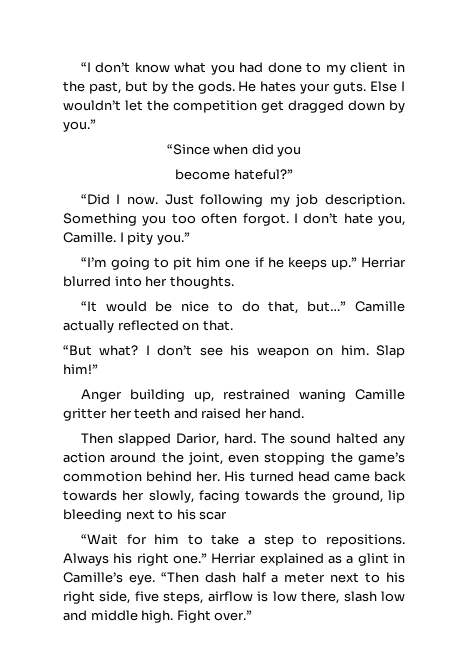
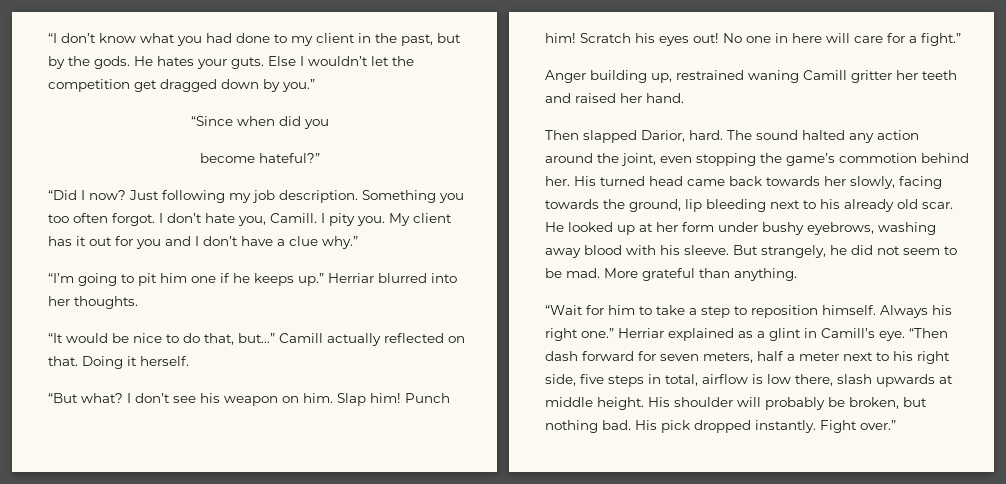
[127,196,159,205] now. -> [89,190,126,200] now?
[63,232,116,243] Camille. -> [270,213,317,223] Camill.
[156,232,190,245] you.” -> [357,213,452,226] [48,236,358,249] you. My client has it out for you and I don’t have a clue why.”
[355,301,405,312] Camille -> [279,333,323,343] Camill
(233, 325) none -> [82,356,189,369] Doing it herself.
[63,364,98,374] him!” -> [370,393,450,403] [545,33,961,46] him! Punch him! Scratch his eyes out! No one in here will care for a fight.”
[355,389,406,400] Camille -> [803,70,847,80] Camill
[199,511,228,520] scar -> [844,199,953,212] [545,222,936,235] [545,245,957,258] [545,268,797,281] already old scar. He looked up at her form under bushy eyebrows, washing away blood with his sleeve. But strangely, he did not seem to be mad. More grateful than anything.
[326,534,405,547] repositions. -> [751,305,876,318] reposition himself.
[63,572,123,583] Camille’s -> [821,328,875,338] Camill’s
(236, 577) none -> [582,351,753,363] forward for seven meters,
[163,591,204,604] steps, -> [608,374,698,387] steps in total,
[381,591,406,602] [63,610,174,623] low and middle high. -> [876,374,953,387] [545,397,927,410] [545,420,816,433] upwards at middle height. His shoulder will probably be broken, but nothing bad. His pick dropped instantly.

